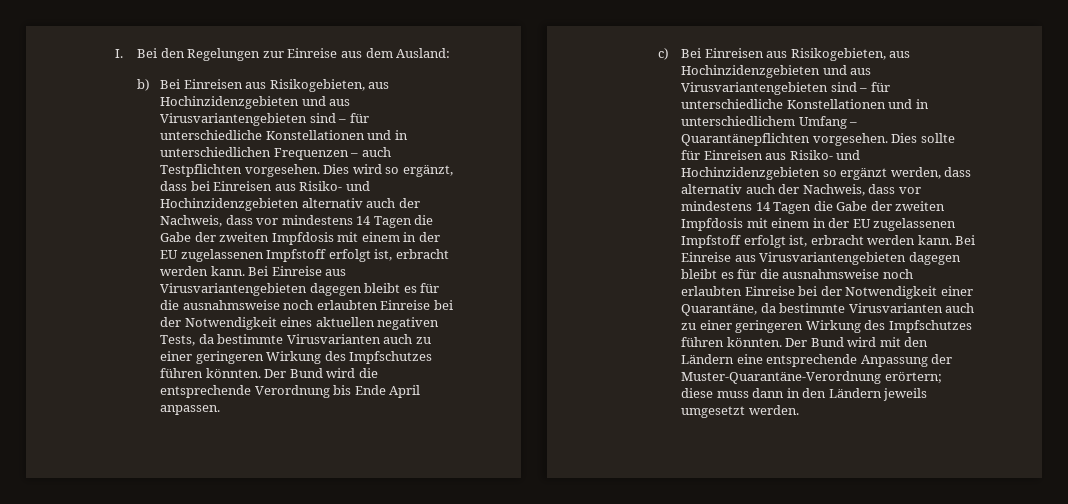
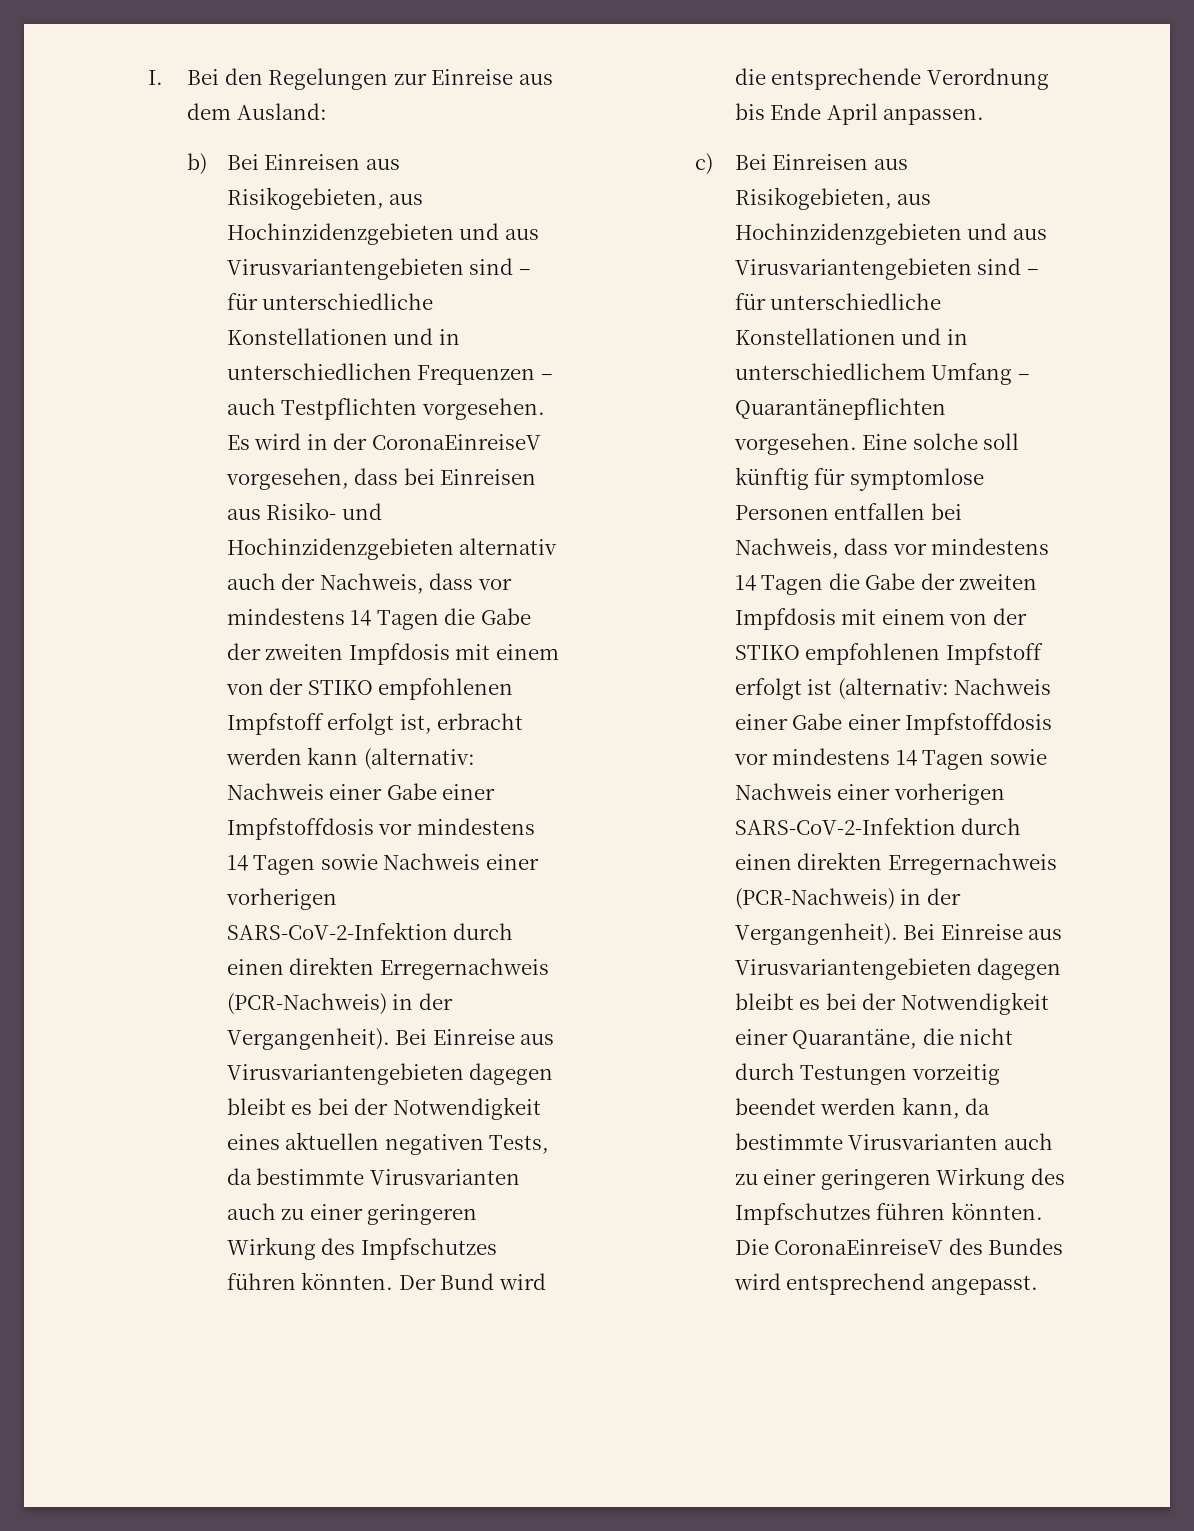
[323,164,453,177] Dies wird so ergänzt, -> [226,433,541,450] [225,468,349,490] Es wird in der CoronaEinreiseV vorgesehen,
[403,232,440,242] [160,249,449,262] [160,266,347,276] [160,283,440,296] [160,300,431,310] in der EU zugelassenen Impfstoff erfolgt ist, erbracht werden kann. Bei Einreise aus Virusvariantengebieten dagegen bleibt es für die ausnahmsweise noch erlaubten Einreise -> [225,678,514,700] [226,713,524,735] [225,747,475,770] [226,783,496,800] [226,818,535,840] [226,853,539,875] [225,888,337,910] [226,922,514,940] [226,957,549,980] [226,993,453,1015] [226,1028,555,1050] [226,1063,554,1085] [226,1098,313,1115] von der STIKO empfohlenen Impfstoff erfolgt ist, erbracht werden kann (alternativ: Nachweis einer Gabe einer Impfstoffdosis vor mindestens 14 Tagen sowie Nachweis einer vorherigen SARS-CoV-2-Infektion durch einen direkten Erregernachweis (PCR-Nachweis) in der Vergangenheit). Bei Einreise aus Virusvariantengebieten dagegen bleibt es
[891,133,955,143] [681,150,861,160] [681,167,972,180] [681,184,800,194] Dies sollte für Einreisen aus Risiko- und Hochinzidenzgebieten so ergänzt werden, dass alternativ auch der -> [862,433,1020,450] [734,467,984,491] [734,503,962,520] Eine solche soll künftig für symptomlose Personen entfallen bei
[812,218,957,231] [681,235,976,248] [681,252,961,265] [681,269,913,279] [681,286,795,296] in der EU zugelassenen Impfstoff erfolgt ist, erbracht werden kann. Bei Einreise aus Virusvariantengebieten dagegen bleibt es für die ausnahmsweise noch erlaubten Einreise -> [949,608,1027,625] [734,643,1043,665] [734,678,1052,700] [734,713,1053,735] [733,748,1047,770] [734,783,1005,805] [734,817,1022,835] [734,852,1057,875] [734,888,961,910] [734,923,1063,945] [734,958,1062,980] [734,993,821,1010] von der STIKO empfohlenen Impfstoff erfolgt ist (alternativ: Nachweis einer Gabe einer Impfstoffdosis vor mindestens 14 Tagen sowie Nachweis einer vorherigen SARS-CoV-2-Infektion durch einen direkten Erregernachweis (PCR-Nachweis) in der Vergangenheit). Bei Einreise aus Virusvariantengebieten dagegen bleibt es
(758, 310) none -> [922,1028,1014,1045] [734,1063,1000,1085] [734,1097,960,1119] die nicht durch Testungen vorzeitig beendet werden kann,
[785,337,929,347] [681,354,953,367] [681,371,942,384] [681,388,928,401] [681,405,799,418] Der Bund wird mit den Ländern eine entsprechende Anpassung der Muster-Quarantäne-Verordnung erörtern; diese muss dann in den Ländern jeweils umgesetzt werden. -> [734,1238,1064,1255] [733,1273,1038,1295] Die CoronaEinreiseV des Bundes wird entsprechend angepasst.

